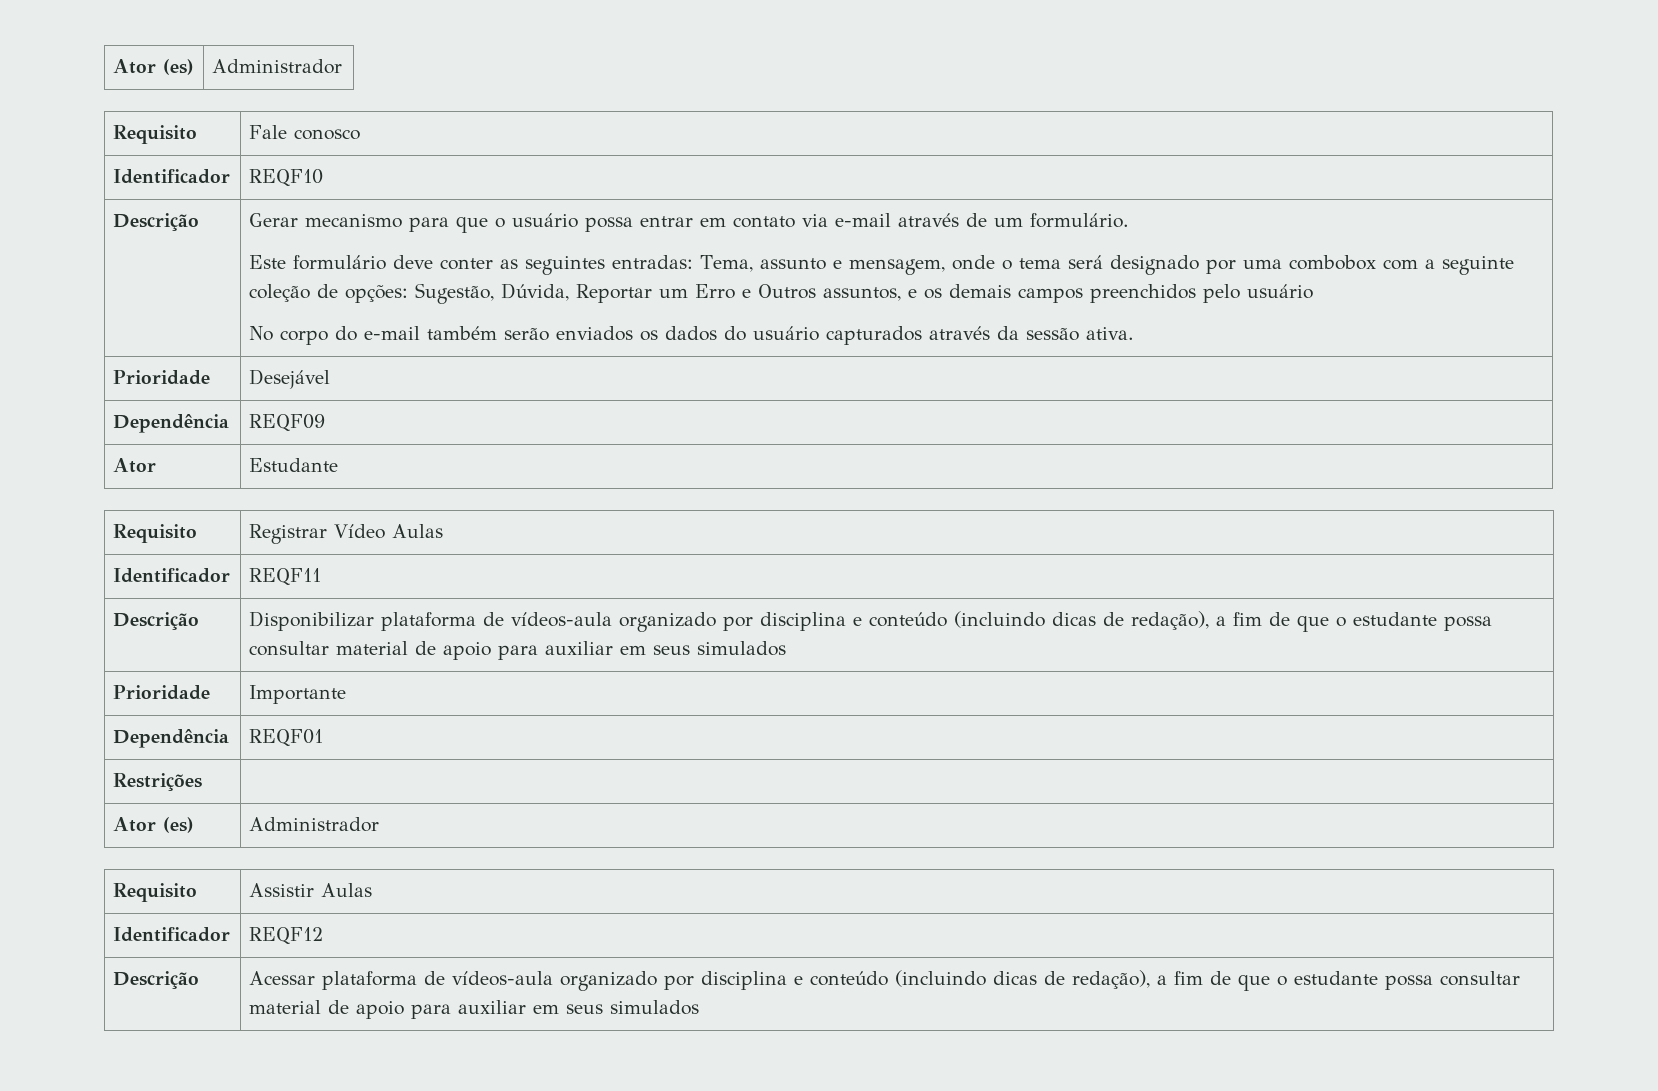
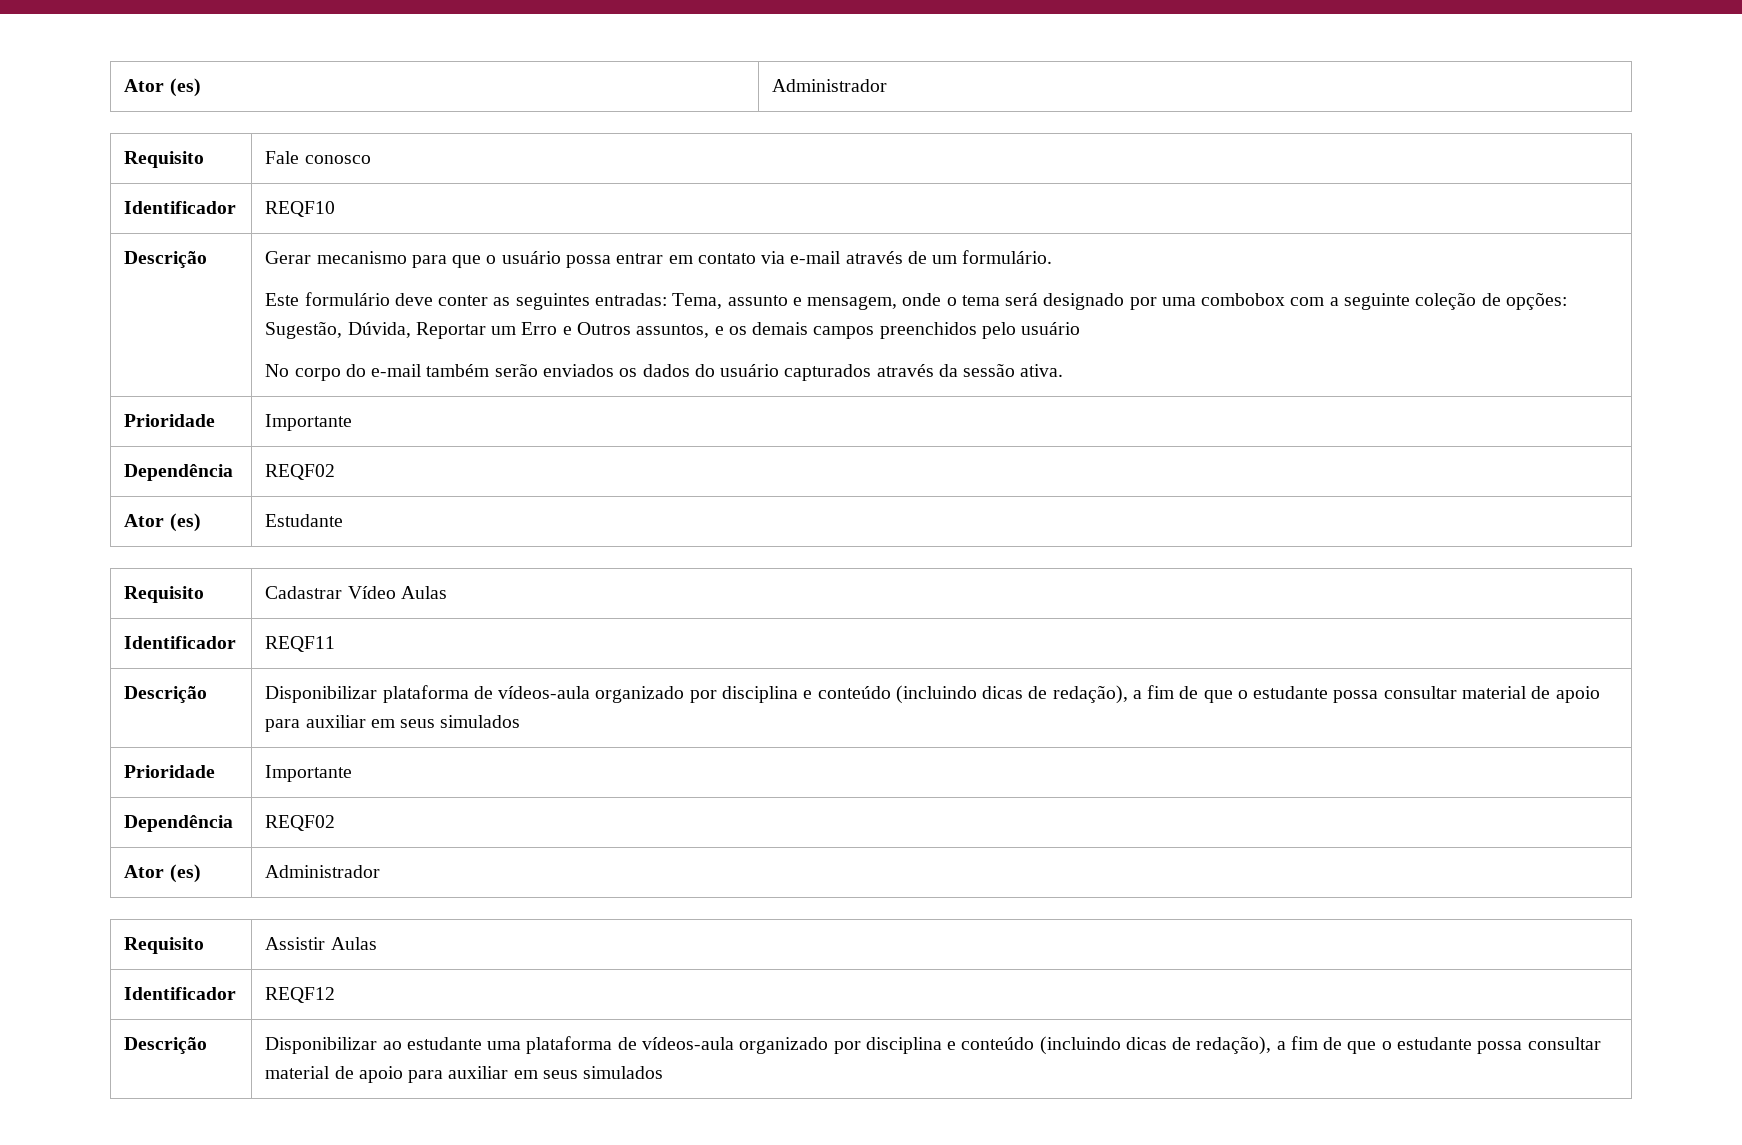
[249,369,331,389] [113,414,230,433] [249,414,326,432] [113,458,157,473] Desejável // Dependência | REQF09 // Ator -> [265,414,353,431] [124,464,234,481] [265,464,336,480] [124,513,201,532] Importante // Dependência | REQF02 // Ator (es)
[249,524,328,544] Registrar -> [265,586,343,599] Cadastrar
[249,729,324,747] [113,773,203,791] REQF01 // Restrições | -> [265,815,336,831] REQF02
[249,971,316,985] Acessar -> [265,1037,522,1054] Disponibilizar ao estudante uma

